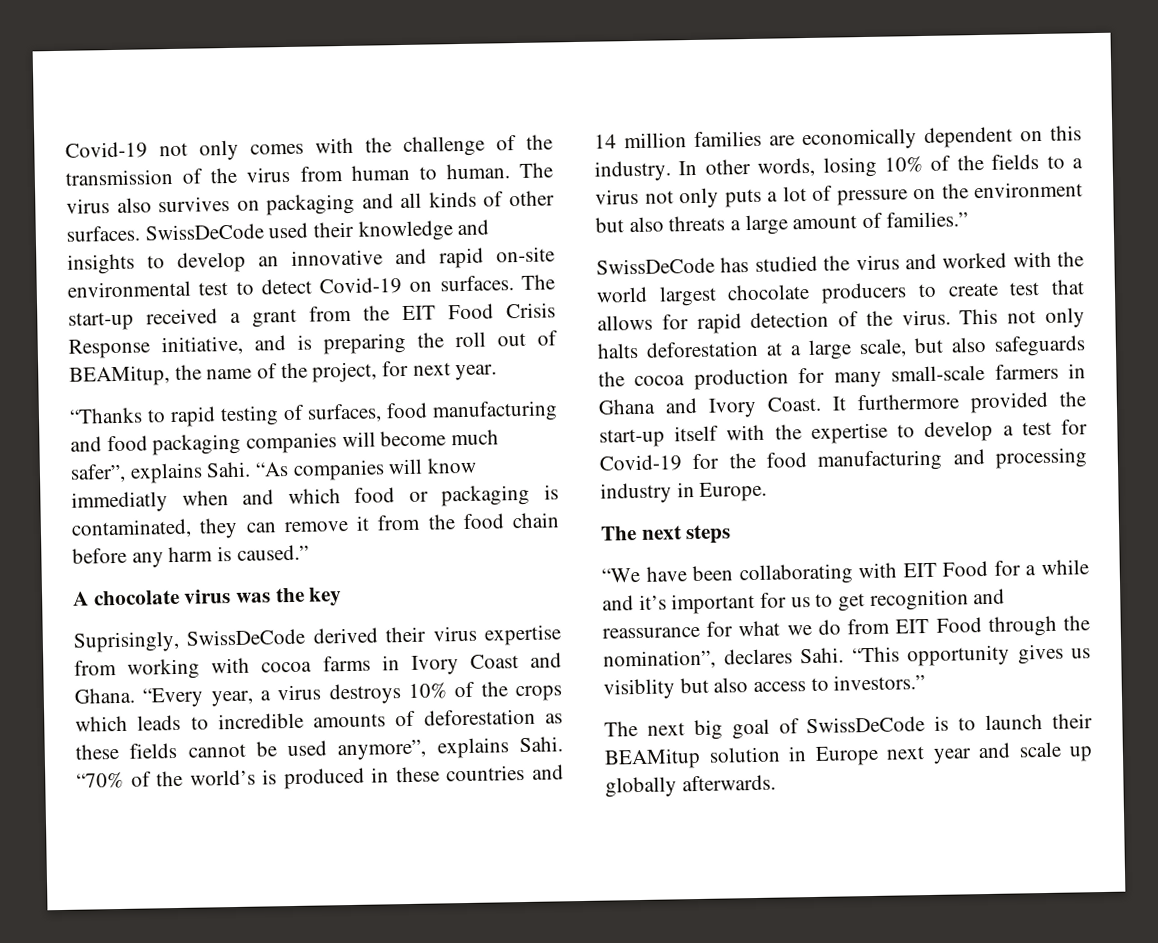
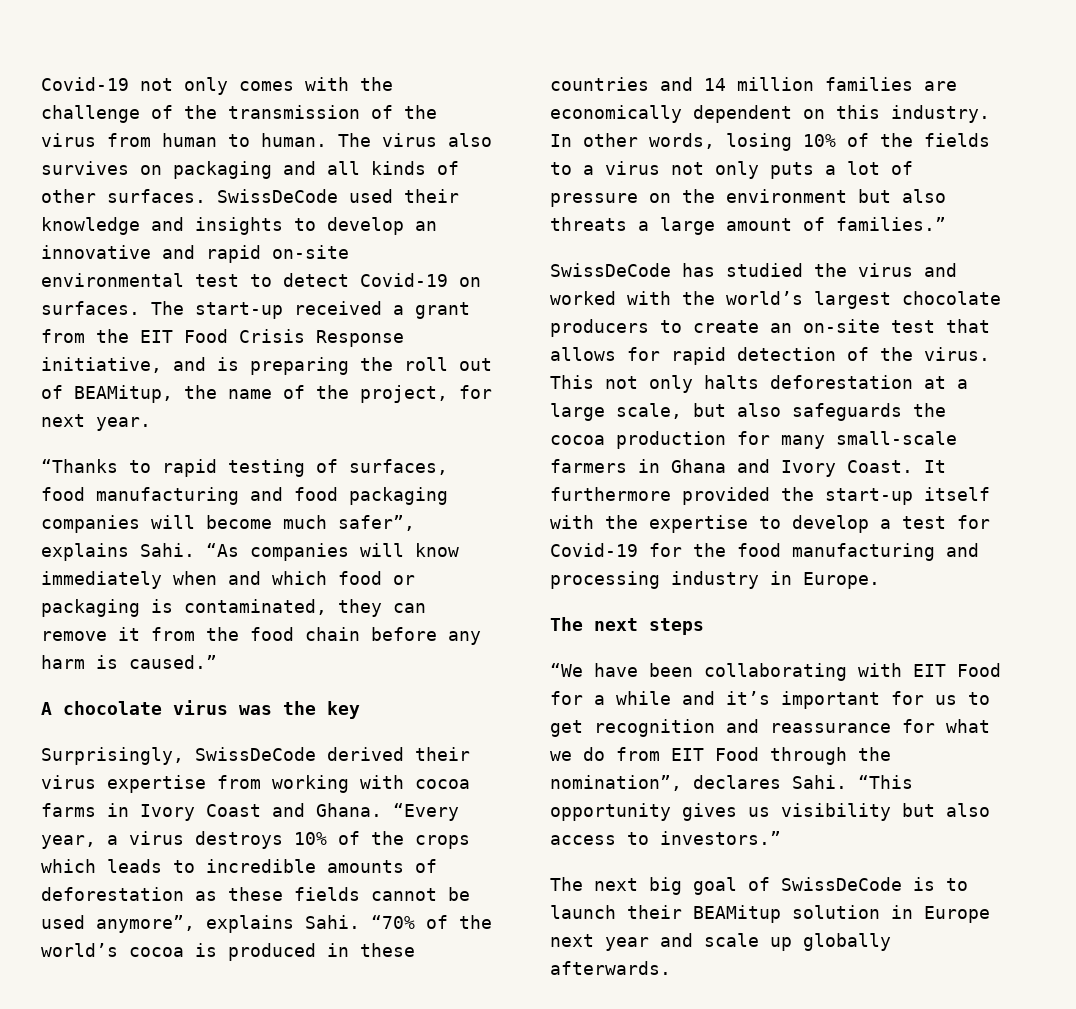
[71,491,168,513] immediatly -> [41,571,162,589] immediately
[73,630,180,653] Suprisingly, -> [41,747,184,765] Surprisingly,
(256, 777) none -> [129,947,184,957] cocoa
[596,286,648,303] world -> [726,291,803,305] world’s
(999, 289) none -> [770,319,880,333] an on-site
[603,678,675,700] visiblity -> [781,803,891,821] visibility

